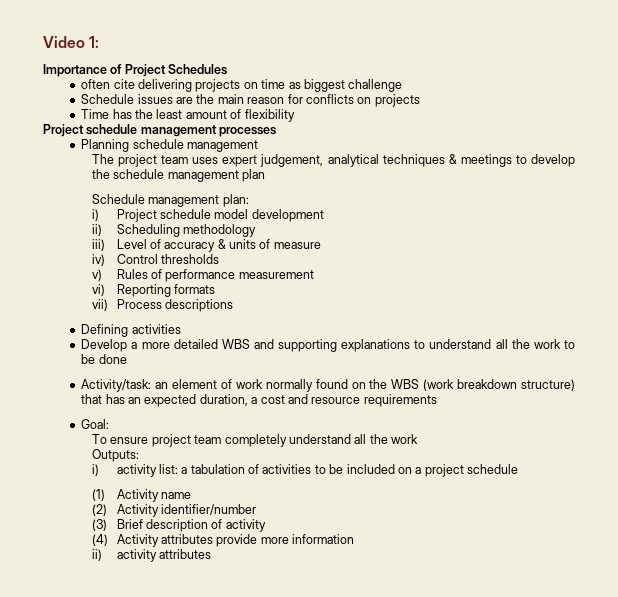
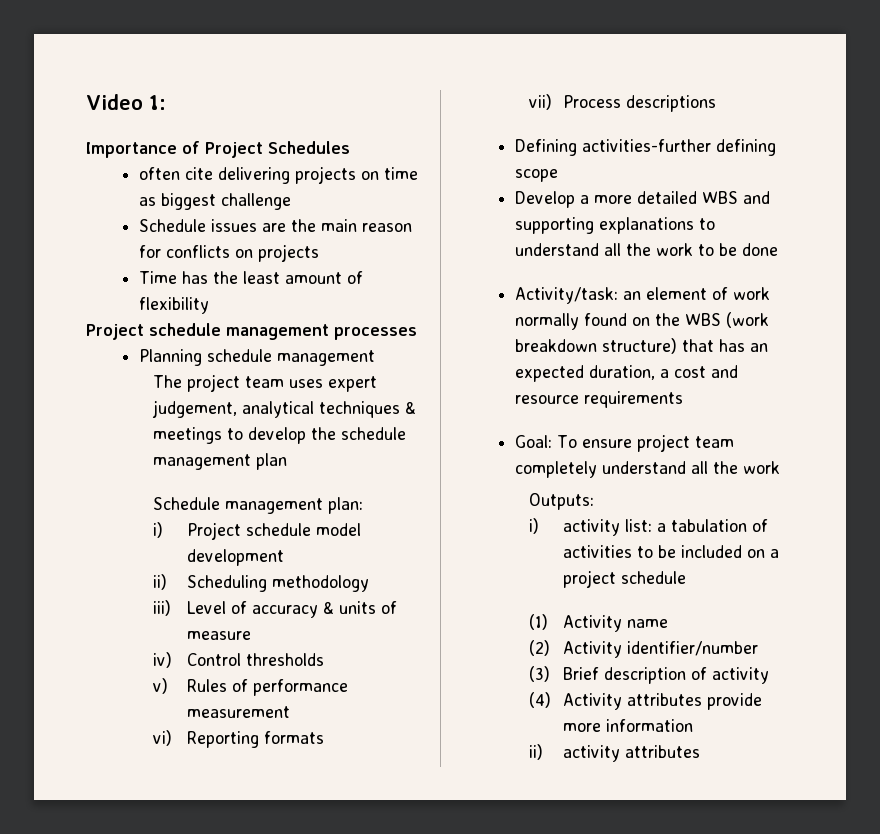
[131,324,181,334] activities -> [581,139,776,156] [514,169,558,182] activities-further defining scope
(110, 424) // -> (552, 441) none

